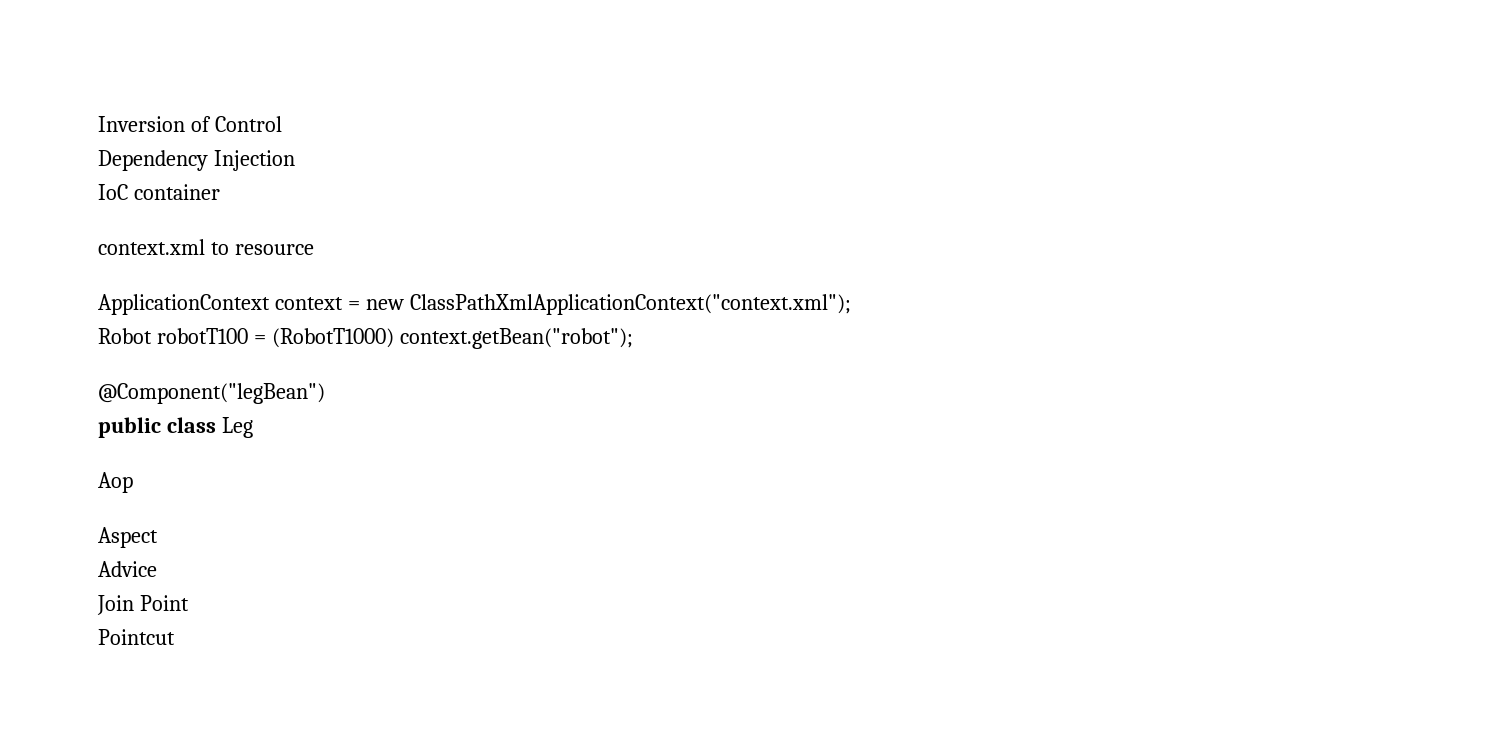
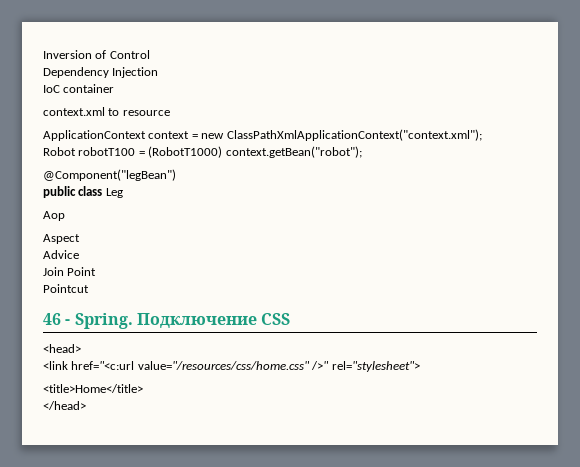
(175, 637) none -> [43,313,291,329] [43,344,81,353] [43,361,420,372] [43,384,143,393] [43,401,86,410] // 46 - Spring. Подключение CSS // <head> // <link href="<c:url value="/resources/css/home.css" />" rel="stylesheet"> // <title>Home</title> // </head>

